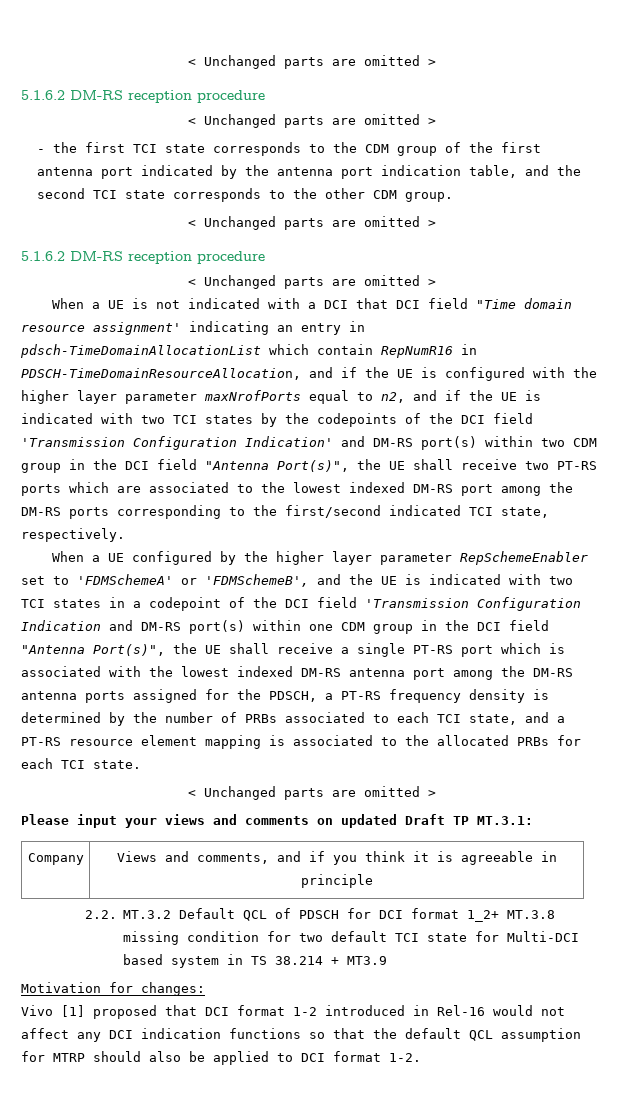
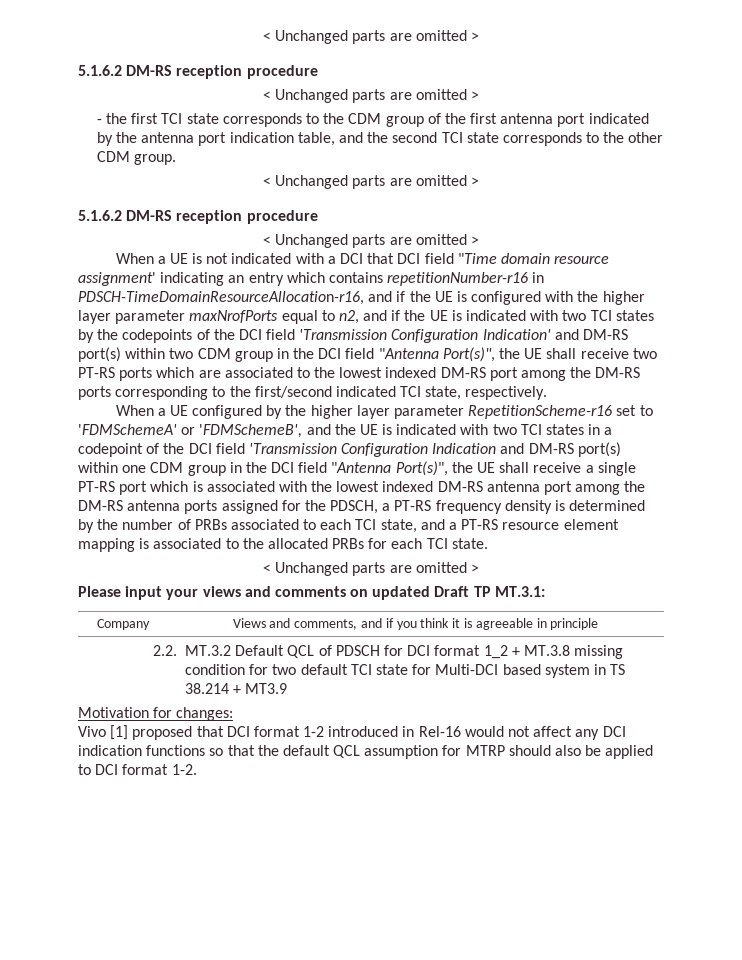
[349,321,365,332] [20,344,477,358] [21,368,301,380] in pdsch-TimeDomainAllocationList which contain RepNumR16 in PDSCH-TimeDomainResourceAllocation, -> [286,272,545,286] [78,291,364,305] which contains repetitionNumber-r16 in PDSCH-TimeDomainResourceAllocation-r16,
[460,551,589,565] RepSchemeEnabler -> [468,405,613,419] RepetitionScheme-r16
[467,910,500,922] 1_2+ -> [483,645,520,659] 1_2 +

